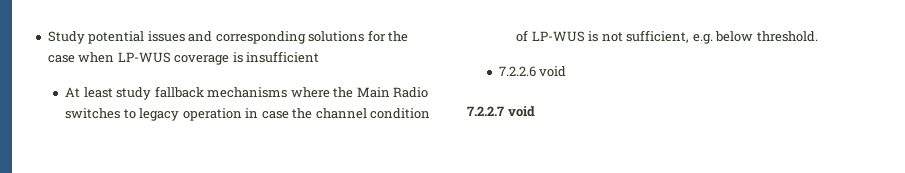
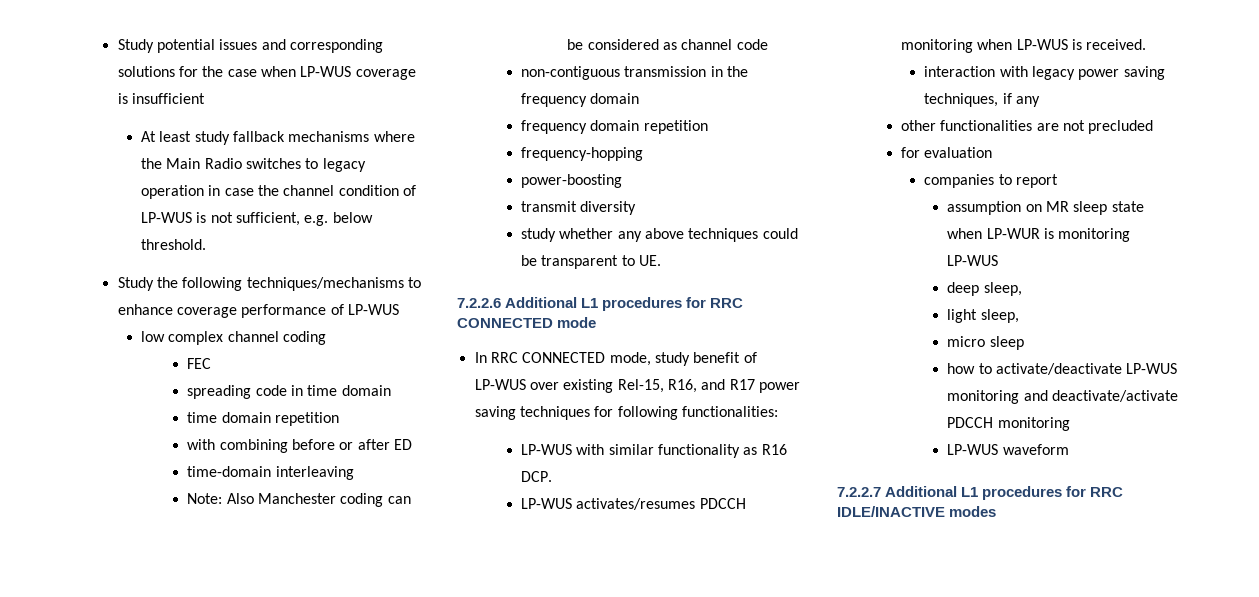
[498,66,567,77] [467,106,535,117] 7.2.2.6 void // 7.2.2.7 void -> [117,277,422,291] [117,304,400,318] [141,331,326,345] [187,358,212,369] [187,385,391,399] [187,412,340,426] [187,439,413,453] [187,466,354,480] [187,493,411,507] [567,39,768,50] [521,66,748,80] [521,93,640,107] [521,120,708,134] [521,147,644,161] [521,174,623,188] [521,201,637,215] [521,228,798,242] [521,255,661,269] [457,297,744,311] [457,317,597,328] [474,352,757,366] [474,379,800,393] [474,406,778,420] [521,444,787,458] [521,471,553,482] [521,498,746,510] [901,39,1147,53] [924,66,1165,80] [924,93,1040,107] [901,120,1154,134] [901,147,993,158] [924,174,1058,188] [947,201,1144,215] [947,228,1131,242] [947,255,999,266] [947,282,1022,296] [947,309,1019,323] [947,336,1024,350] [947,363,1178,375] [947,390,1179,404] [947,417,1070,431] [947,444,1069,455] [837,486,1124,500] [837,506,997,517] Study the following techniques/mechanisms to enhance coverage performance of LP-WUS // low complex channel coding // FEC // spreading code in time domain // time domain repetition // with combining before or after ED // time-domain interleaving // Note: Also Manchester coding can be considered as channel code // non-contiguous transmission in the frequency domain // frequency domain repetition // frequency-hopping // power-boosting // transmit diversity // study whether any above techniques could be transparent to UE. // 7.2.2.6 Additional L1 procedures for RRC CONNECTED mode // In RRC CONNECTED mode, study benefit of LP-WUS over existing Rel-15, R16, and R17 power saving techniques for following functionalities: // LP-WUS with similar functionality as R16 DCP. // LP-WUS activates/resumes PDCCH monitoring when LP-WUS is received. // interaction with legacy power saving techniques, if any // other functionalities are not precluded // for evaluation // companies to report // assumption on MR sleep state when LP-WUR is monitoring LP-WUS // deep sleep, // light sleep, // micro sleep // how to activate/deactivate LP-WUS monitoring and deactivate/activate PDCCH monitoring // LP-WUS waveform // 7.2.2.7 Additional L1 procedures for RRC IDLE/INACTIVE modes

